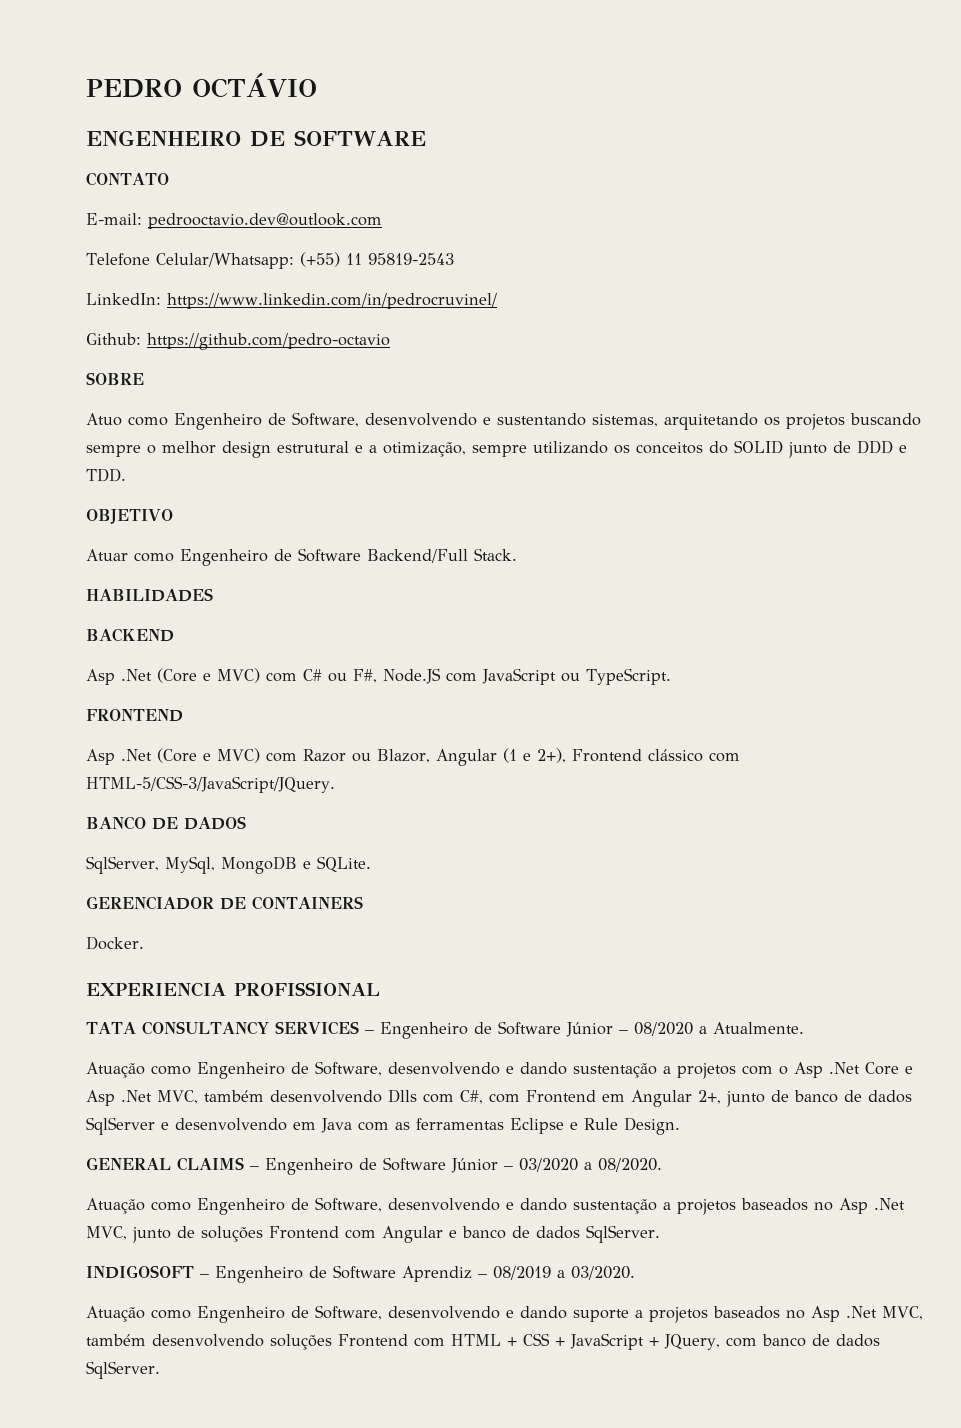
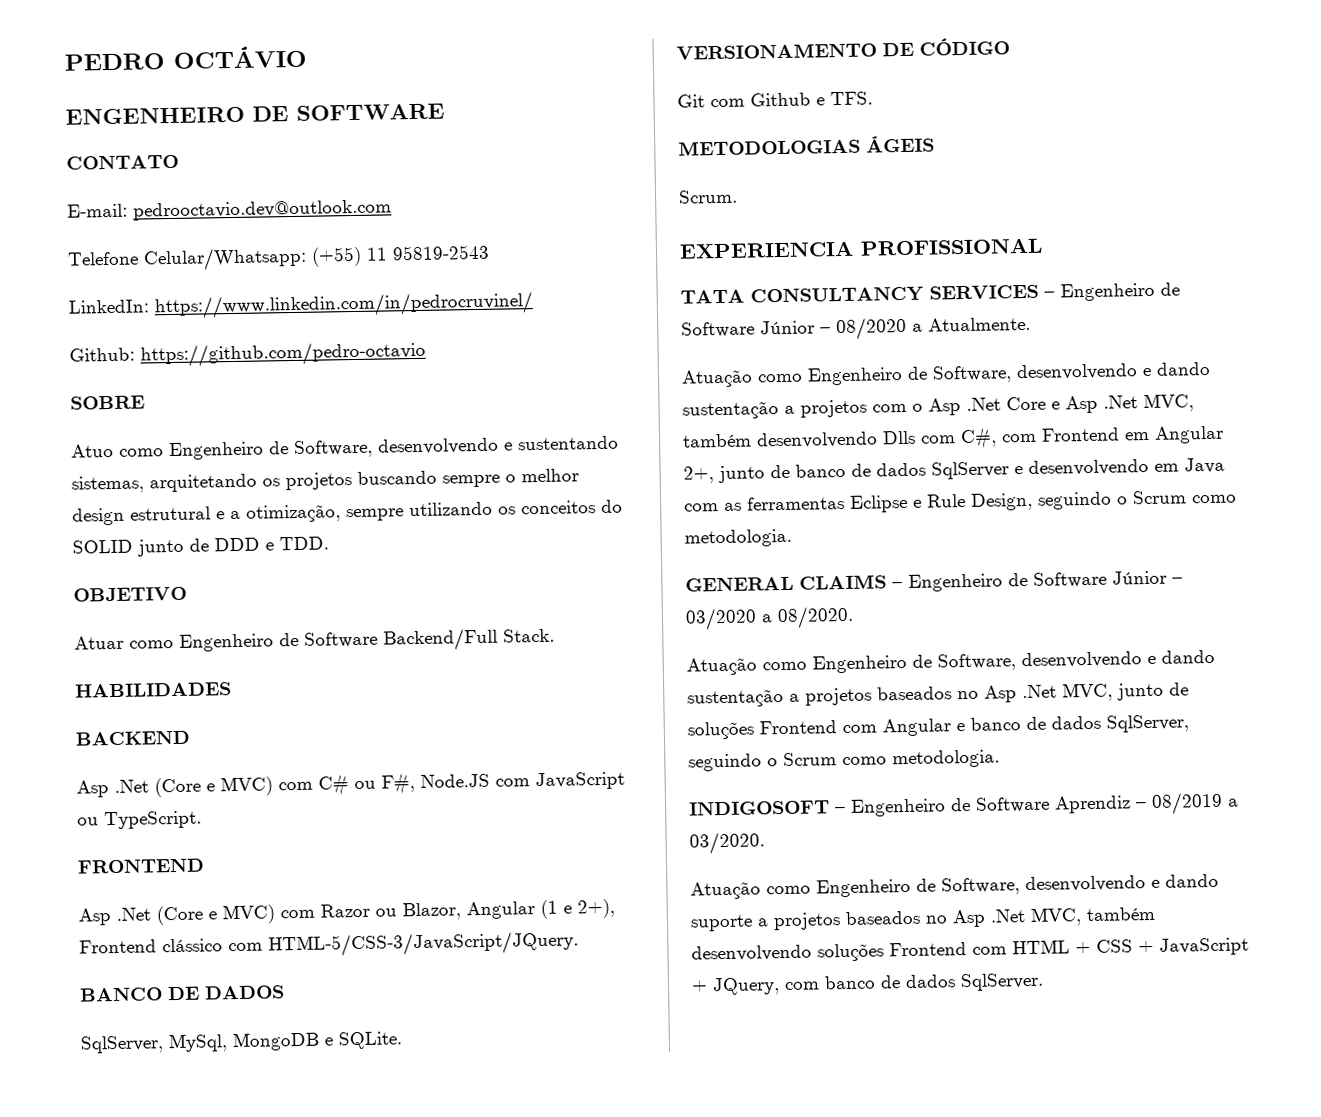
[86,896,363,910] [86,936,144,950] GERENCIADOR DE CONTAINERS // Docker. -> [676,37,1010,60] [677,91,873,108] [678,135,935,156] [678,189,738,204] VERSIONAMENTO DE CÓDIGO // Git com Github e TFS. // METODOLOGIAS ÁGEIS // Scrum.
[624,1117,680,1135] Design. -> [970,490,1237,511] [684,528,792,548] Design, seguindo o Scrum como metodologia.
[586,1225,660,1243] SqlServer. -> [1106,714,1189,733] [688,749,1000,772] SqlServer, seguindo o Scrum como metodologia.

